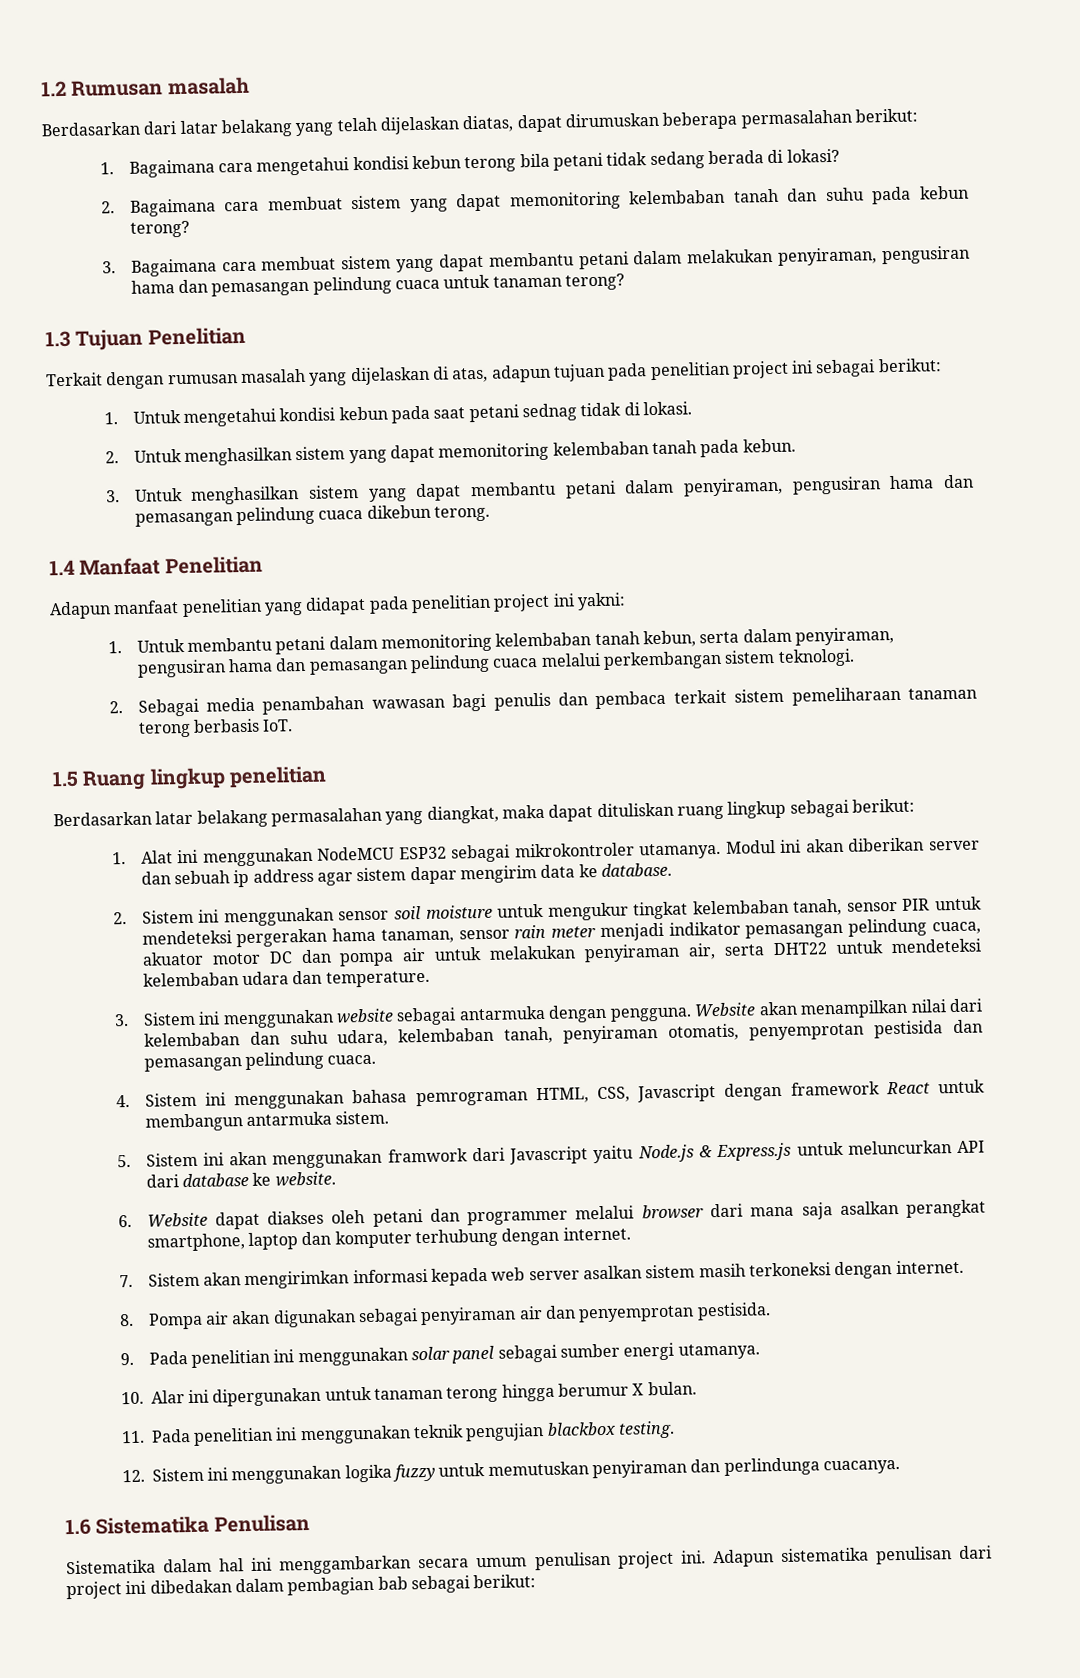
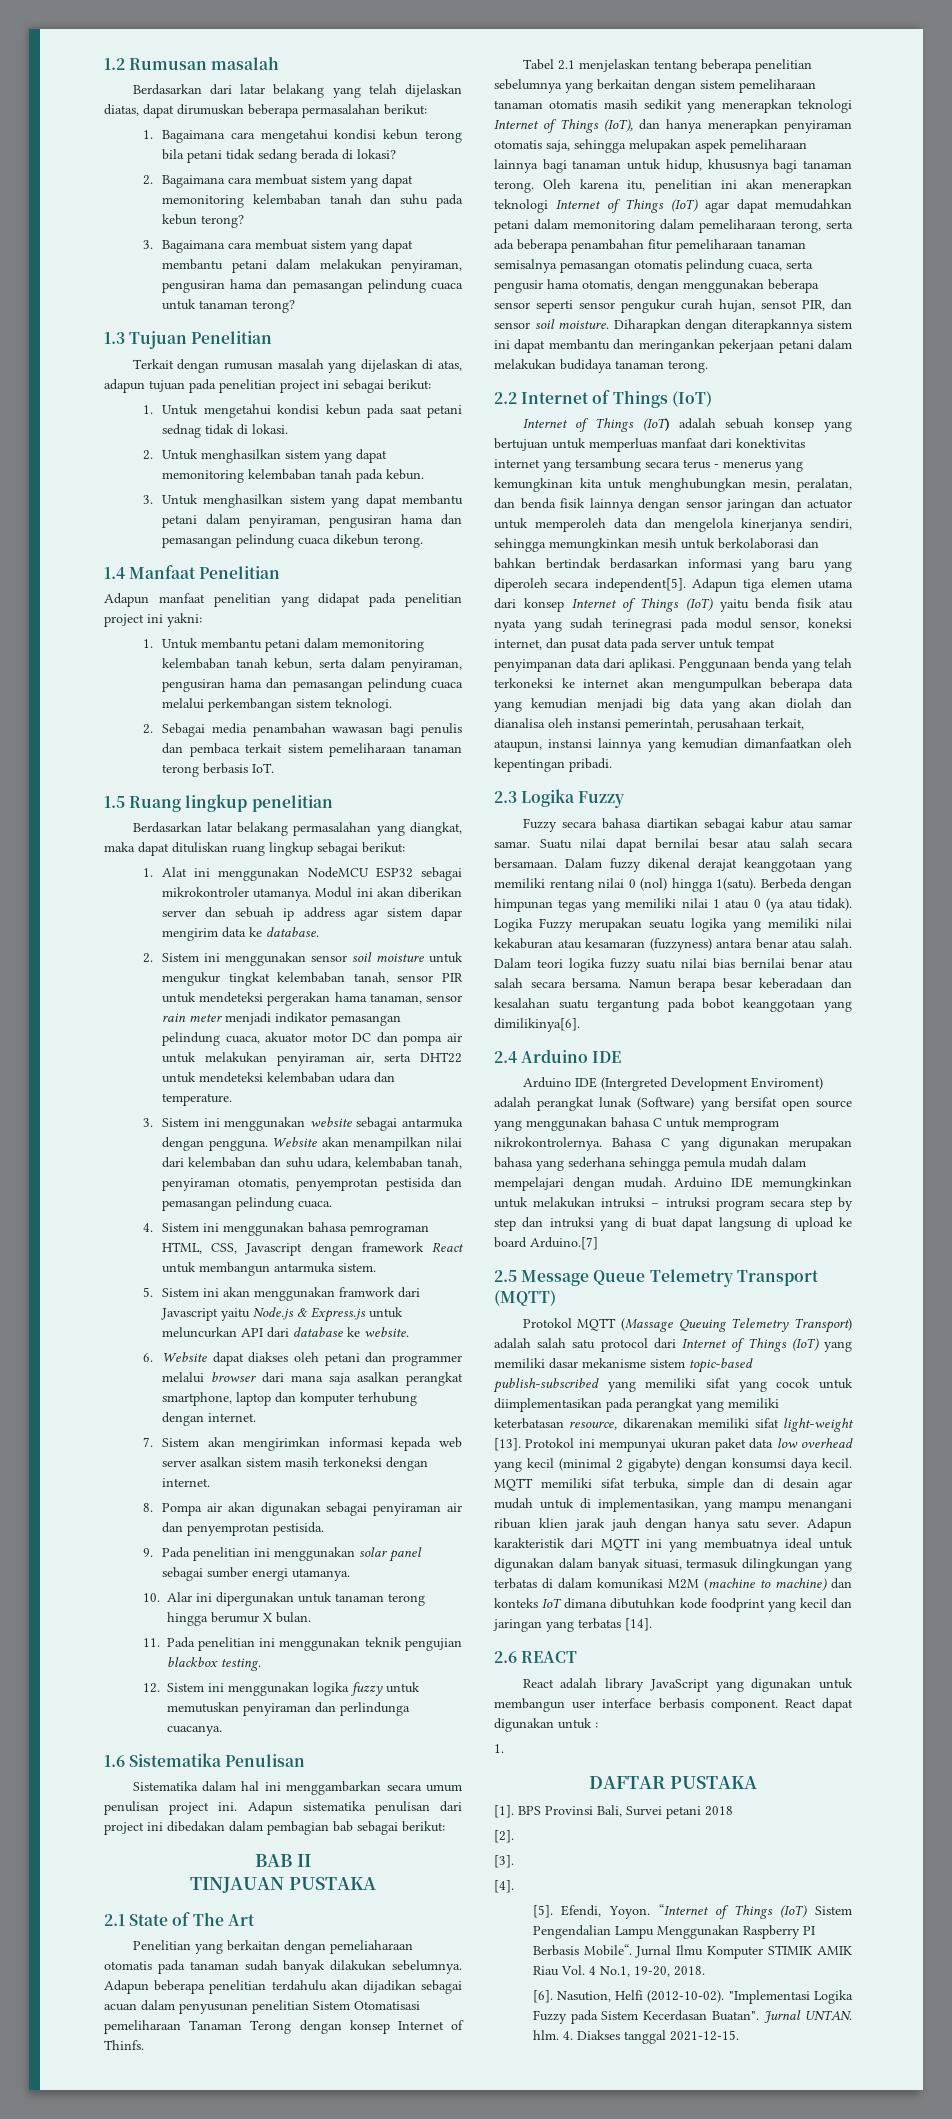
(537, 1581) none -> [255,1854,311,1867] [190,1877,376,1893] [104,1912,255,1926] [132,1940,413,1954] [104,1960,463,1974] [104,1980,462,1994] [104,2000,420,2014] [104,2020,464,2034] [104,2040,144,2050] [522,59,812,73] [494,79,816,93] [494,99,852,113] [494,119,852,133] [494,139,807,153] [494,159,852,173] [494,179,852,193] [494,199,852,213] [494,219,853,233] [494,239,806,253] [494,259,813,273] [494,279,819,293] [494,299,852,313] [494,319,852,333] [494,339,852,353] [494,359,708,373] [494,390,712,408] [522,417,852,432] [494,438,805,452] [494,458,803,472] [494,478,852,492] [494,498,852,512] [494,518,852,532] [494,538,819,552] [494,558,852,572] [494,578,853,592] [494,598,853,612] [494,618,852,632] [494,638,775,652] [494,658,852,672] [494,678,853,692] [494,698,852,712] [494,718,804,732] [494,738,852,752] [494,758,612,772] [494,789,625,808] [522,818,852,832] [494,838,853,852] [494,858,852,872] [494,878,852,892] [494,898,852,912] [494,918,852,932] [494,938,852,952] [494,958,853,972] [494,978,852,992] [494,998,852,1012] [494,1018,580,1032] [494,1049,622,1063] [522,1077,823,1091] [494,1097,852,1111] [494,1117,779,1131] [494,1137,852,1151] [494,1157,806,1171] [494,1177,852,1191] [494,1197,853,1211] [494,1217,852,1231] [494,1237,598,1250] [494,1269,819,1287] [494,1290,556,1306] [522,1318,852,1333] [494,1338,852,1352] [494,1358,753,1373] [493,1378,853,1393] [494,1398,779,1412] [494,1418,854,1432] [494,1438,853,1452] [494,1458,852,1472] [494,1478,852,1492] [494,1498,852,1512] [494,1518,852,1532] [494,1538,853,1552] [494,1558,852,1572] [494,1578,852,1591] [494,1598,852,1612] [493,1618,652,1632] [494,1651,578,1663] [522,1678,853,1692] [494,1698,853,1712] [494,1718,598,1732] [494,1744,504,1753] [589,1776,757,1789] [494,1805,733,1819] [494,1830,514,1843] [494,1855,514,1868] [494,1880,514,1893] [532,1904,852,1919] [532,1925,815,1939] [532,1944,852,1959] [532,1965,705,1977] [532,1990,853,2004] [532,2010,852,2024] [532,2030,739,2044] // BAB II // TINJAUAN PUSTAKA // 2.1 State of The Art // Penelitian yang berkaitan dengan pemeliaharaan otomatis pada tanaman sudah banyak dilakukan sebelumnya. Adapun beberapa penelitian terdahulu akan dijadikan sebagai acuan dalam penyusunan penelitian Sistem Otomatisasi pemeliharaan Tanaman Terong dengan konsep Internet of Thinfs. // Tabel 2.1 menjelaskan tentang beberapa penelitian sebelumnya yang berkaitan dengan sistem pemeliharaan tanaman otomatis masih sedikit yang menerapkan teknologi Internet of Things (IoT), dan hanya menerapkan penyiraman otomatis saja, sehingga melupakan aspek pemeliharaan lainnya bagi tanaman untuk hidup, khususnya bagi tanaman terong. Oleh karena itu, penelitian ini akan menerapkan teknologi Internet of Things (IoT) agar dapat memudahkan petani dalam memonitoring dalam pemeliharaan terong, serta ada beberapa penambahan fitur pemeliharaan tanaman semisalnya pemasangan otomatis pelindung cuaca, serta pengusir hama otomatis, dengan menggunakan beberapa sensor seperti sensor pengukur curah hujan, sensot PIR, dan sensor soil moisture. Diharapkan dengan diterapkannya sistem ini dapat membantu dan meringankan pekerjaan petani dalam melakukan budidaya tanaman terong. // 2.2 Internet of Things (IoT) // Internet of Things (IoT) adalah sebuah konsep yang bertujuan untuk memperluas manfaat dari konektivitas internet yang tersambung secara terus - menerus yang kemungkinan kita untuk menghubungkan mesin, peralatan, dan benda fisik lainnya dengan sensor jaringan dan actuator untuk memperoleh data dan mengelola kinerjanya sendiri, sehingga memungkinkan mesih untuk berkolaborasi dan bahkan bertindak berdasarkan informasi yang baru yang diperoleh secara independent[5]. Adapun tiga elemen utama dari konsep Internet of Things (IoT) yaitu benda fisik atau nyata yang sudah terinegrasi pada modul sensor, koneksi internet, dan pusat data pada server untuk tempat penyimpanan data dari aplikasi. Penggunaan benda yang telah terkoneksi ke internet akan mengumpulkan beberapa data yang kemudian menjadi big data yang akan diolah dan dianalisa oleh instansi pemerintah, perusahaan terkait, ataupun, instansi lainnya yang kemudian dimanfaatkan oleh kepentingan pribadi. // 2.3 Logika Fuzzy // Fuzzy secara bahasa diartikan sebagai kabur atau samar samar. Suatu nilai dapat bernilai besar atau salah secara bersamaan. Dalam fuzzy dikenal derajat keanggotaan yang memiliki rentang nilai 0 (nol) hingga 1(satu). Berbeda dengan himpunan tegas yang memiliki nilai 1 atau 0 (ya atau tidak). Logika Fuzzy merupakan seuatu logika yang memiliki nilai kekaburan atau kesamaran (fuzzyness) antara benar atau salah. Dalam teori logika fuzzy suatu nilai bias bernilai benar atau salah secara bersama. Namun berapa besar keberadaan dan kesalahan suatu tergantung pada bobot keanggotaan yang dimilikinya[6]. // 2.4 Arduino IDE // Arduino IDE (Intergreted Development Enviroment) adalah perangkat lunak (Software) yang bersifat open source yang menggunakan bahasa C untuk memprogram nikrokontrolernya. Bahasa C yang digunakan merupakan bahasa yang sederhana sehingga pemula mudah dalam mempelajari dengan mudah. Arduino IDE memungkinkan untuk melakukan intruksi – intruksi program secara step by step dan intruksi yang di buat dapat langsung di upload ke board Arduino.[7] // 2.5 Message Queue Telemetry Transport (MQTT) // Protokol MQTT (Massage Queuing Telemetry Transport) adalah salah satu protocol dari Internet of Things (IoT) yang memiliki dasar mekanisme sistem topic-based publish-subscribed yang memiliki sifat yang cocok untuk diimplementasikan pada perangkat yang memiliki keterbatasan resource, dikarenakan memiliki sifat light-weight [13]. Protokol ini mempunyai ukuran paket data low overhead yang kecil (minimal 2 gigabyte) dengan konsumsi daya kecil. MQTT memiliki sifat terbuka, simple dan di desain agar mudah untuk di implementasikan, yang mampu menangani ribuan klien jarak jauh dengan hanya satu sever. Adapun karakteristik dari MQTT ini yang membuatnya ideal untuk digunakan dalam banyak situasi, termasuk dilingkungan yang terbatas di dalam komunikasi M2M (machine to machine) dan konteks IoT dimana dibutuhkan kode foodprint yang kecil dan jaringan yang terbatas [14]. // 2.6 REACT // React adalah library JavaScript yang digunakan untuk membangun user interface berbasis component. React dapat digunakan untuk : // 1. // DAFTAR PUSTAKA // [1]. BPS Provinsi Bali, Survei petani 2018 // [2]. // [3]. // [4]. // [5]. Efendi, Yoyon. “Internet of Things (IoT) Sistem Pengendalian Lampu Menggunakan Raspberry PI Berbasis Mobile“. Jurnal Ilmu Komputer STIMIK AMIK Riau Vol. 4 No.1, 19-20, 2018. // [6]. Nasution, Helfi (2012-10-02). "Implementasi Logika Fuzzy pada Sistem Kecerdasan Buatan". Jurnal UNTAN. hlm. 4. Diakses tanggal 2021-12-15.

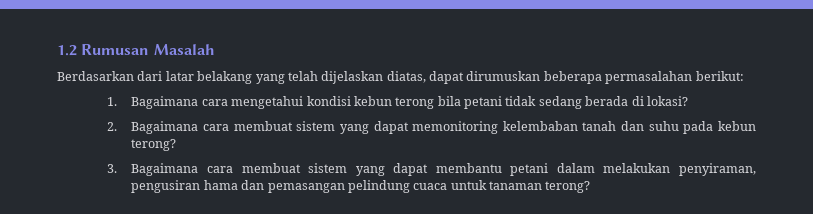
[211,56,280,70] masalah -> [153,44,215,55] Masalah
[104,331,273,349] [132,359,462,373] [104,379,431,393] [142,404,463,418] [161,424,288,438] [142,449,387,463] [161,469,424,483] [142,494,463,508] [161,514,463,528] [161,534,423,548] [104,565,281,579] [104,593,462,607] [104,613,202,627] [142,638,424,652] [161,658,463,672] [161,678,464,692] [161,698,392,712] [142,723,462,737] [161,743,462,757] [161,763,274,777] [104,794,333,812] [132,822,462,836] [104,842,405,856] [142,867,463,881] [161,887,463,901] [161,907,462,921] [161,927,319,941] [142,952,464,966] [161,972,463,986] [161,992,463,1006] [161,1012,401,1026] [161,1032,462,1046] [161,1052,463,1066] [161,1072,395,1083] [161,1093,232,1106] [142,1117,463,1131] [161,1137,462,1151] [161,1157,463,1169] [161,1177,462,1191] [161,1197,332,1211] [142,1222,429,1236] [161,1242,465,1256] [161,1262,376,1276] [142,1287,420,1301] [160,1307,403,1322] [161,1327,409,1338] [142,1352,463,1366] [161,1372,463,1386] [161,1392,417,1406] [161,1412,256,1426] [142,1437,462,1451] [161,1457,428,1471] [161,1478,210,1487] [142,1502,462,1516] [161,1522,324,1536] [142,1547,422,1562] [161,1567,350,1581] [142,1592,425,1606] [166,1612,311,1626] [142,1637,462,1651] [166,1657,261,1671] [142,1682,420,1696] [166,1702,410,1716] [166,1725,222,1736] [104,1753,306,1767] [132,1781,462,1795] [104,1801,462,1815] [104,1821,445,1835] [255,1854,311,1867] [190,1877,376,1893] [104,1912,255,1926] [132,1940,413,1954] [104,1960,463,1974] [104,1980,462,1994] [104,2000,420,2014] [104,2020,464,2034] [104,2040,144,2050] [522,59,812,73] [494,79,816,93] [494,99,852,113] [494,119,852,133] [494,139,807,153] [494,159,852,173] [494,179,852,193] [494,199,852,213] [494,219,853,233] [494,239,806,253] [494,259,813,273] [494,279,819,293] [494,299,852,313] [494,319,852,333] [494,339,852,353] [494,359,708,373] [494,390,712,408] [522,417,852,432] [494,438,805,452] [494,458,803,472] [494,478,852,492] [494,498,852,512] [494,518,852,532] [494,538,819,552] [494,558,852,572] [494,578,853,592] [494,598,853,612] [494,618,852,632] [494,638,775,652] [494,658,852,672] [494,678,853,692] [494,698,852,712] [494,718,804,732] [494,738,852,752] [494,758,612,772] [494,789,625,808] [522,818,852,832] [494,838,853,852] [494,858,852,872] [494,878,852,892] [494,898,852,912] [494,918,852,932] [494,938,852,952] [494,958,853,972] [494,978,852,992] [494,998,852,1012] [494,1018,580,1032] [494,1049,622,1063] [522,1077,823,1091] [494,1097,852,1111] [494,1117,779,1131] [494,1137,852,1151] [494,1157,806,1171] [494,1177,852,1191] [494,1197,853,1211] [494,1217,852,1231] [494,1237,598,1250] [494,1269,819,1287] [494,1290,556,1306] [522,1318,852,1333] [494,1338,852,1352] [494,1358,753,1373] [493,1378,853,1393] [494,1398,779,1412] [494,1418,854,1432] [494,1438,853,1452] [494,1458,852,1472] [494,1478,852,1492] [494,1498,852,1512] [494,1518,852,1532] [494,1538,853,1552] [494,1558,852,1572] [494,1578,852,1591] [494,1598,852,1612] [493,1618,652,1632] [494,1651,578,1663] [522,1678,853,1692] [494,1698,853,1712] [494,1718,598,1732] [494,1744,504,1753] [589,1776,757,1789] [494,1805,733,1819] [494,1830,514,1843] [494,1855,514,1868] [494,1880,514,1893] [532,1904,852,1919] [532,1925,815,1939] [532,1944,852,1959] [532,1965,705,1977] [532,1990,853,2004] [532,2010,852,2024] [532,2030,739,2044] // 1.3 Tujuan Penelitian // Terkait dengan rumusan masalah yang dijelaskan di atas, adapun tujuan pada penelitian project ini sebagai berikut: // 1. Untuk mengetahui kondisi kebun pada saat petani sednag tidak di lokasi. // 2. Untuk menghasilkan sistem yang dapat memonitoring kelembaban tanah pada kebun. // 3. Untuk menghasilkan sistem yang dapat membantu petani dalam penyiraman, pengusiran hama dan pemasangan pelindung cuaca dikebun terong. // 1.4 Manfaat Penelitian // Adapun manfaat penelitian yang didapat pada penelitian project ini yakni: // 1. Untuk membantu petani dalam memonitoring kelembaban tanah kebun, serta dalam penyiraman, pengusiran hama dan pemasangan pelindung cuaca melalui perkembangan sistem teknologi. // 2. Sebagai media penambahan wawasan bagi penulis dan pembaca terkait sistem pemeliharaan tanaman terong berbasis IoT. // 1.5 Ruang lingkup penelitian // Berdasarkan latar belakang permasalahan yang diangkat, maka dapat dituliskan ruang lingkup sebagai berikut: // 1. Alat ini menggunakan NodeMCU ESP32 sebagai mikrokontroler utamanya. Modul ini akan diberikan server dan sebuah ip address agar sistem dapar mengirim data ke database. // 2. Sistem ini menggunakan sensor soil moisture untuk mengukur tingkat kelembaban tanah, sensor PIR untuk mendeteksi pergerakan hama tanaman, sensor rain meter menjadi indikator pemasangan pelindung cuaca, akuator motor DC dan pompa air untuk melakukan penyiraman air, serta DHT22 untuk mendeteksi kelembaban udara dan temperature. // 3. Sistem ini menggunakan website sebagai antarmuka dengan pengguna. Website akan menampilkan nilai dari kelembaban dan suhu udara, kelembaban tanah, penyiraman otomatis, penyemprotan pestisida dan pemasangan pelindung cuaca. // 4. Sistem ini menggunakan bahasa pemrograman HTML, CSS, Javascript dengan framework React untuk membangun antarmuka sistem. // 5. Sistem ini akan menggunakan framwork dari Javascript yaitu Node.js & Express.js untuk meluncurkan API dari database ke website. // 6. Website dapat diakses oleh petani dan programmer melalui browser dari mana saja asalkan perangkat smartphone, laptop dan komputer terhubung dengan internet. // 7. Sistem akan mengirimkan informasi kepada web server asalkan sistem masih terkoneksi dengan internet. // 8. Pompa air akan digunakan sebagai penyiraman air dan penyemprotan pestisida. // 9. Pada penelitian ini menggunakan solar panel sebagai sumber energi utamanya. // 10. Alar ini dipergunakan untuk tanaman terong hingga berumur X bulan. // 11. Pada penelitian ini menggunakan teknik pengujian blackbox testing. // 12. Sistem ini menggunakan logika fuzzy untuk memutuskan penyiraman dan perlindunga cuacanya. // 1.6 Sistematika Penulisan // Sistematika dalam hal ini menggambarkan secara umum penulisan project ini. Adapun sistematika penulisan dari project ini dibedakan dalam pembagian bab sebagai berikut: // BAB II // TINJAUAN PUSTAKA // 2.1 State of The Art // Penelitian yang berkaitan dengan pemeliaharaan otomatis pada tanaman sudah banyak dilakukan sebelumnya. Adapun beberapa penelitian terdahulu akan dijadikan sebagai acuan dalam penyusunan penelitian Sistem Otomatisasi pemeliharaan Tanaman Terong dengan konsep Internet of Thinfs. // Tabel 2.1 menjelaskan tentang beberapa penelitian sebelumnya yang berkaitan dengan sistem pemeliharaan tanaman otomatis masih sedikit yang menerapkan teknologi Internet of Things (IoT), dan hanya menerapkan penyiraman otomatis saja, sehingga melupakan aspek pemeliharaan lainnya bagi tanaman untuk hidup, khususnya bagi tanaman terong. Oleh karena itu, penelitian ini akan menerapkan teknologi Internet of Things (IoT) agar dapat memudahkan petani dalam memonitoring dalam pemeliharaan terong, serta ada beberapa penambahan fitur pemeliharaan tanaman semisalnya pemasangan otomatis pelindung cuaca, serta pengusir hama otomatis, dengan menggunakan beberapa sensor seperti sensor pengukur curah hujan, sensot PIR, dan sensor soil moisture. Diharapkan dengan diterapkannya sistem ini dapat membantu dan meringankan pekerjaan petani dalam melakukan budidaya tanaman terong. // 2.2 Internet of Things (IoT) // Internet of Things (IoT) adalah sebuah konsep yang bertujuan untuk memperluas manfaat dari konektivitas internet yang tersambung secara terus - menerus yang kemungkinan kita untuk menghubungkan mesin, peralatan, dan benda fisik lainnya dengan sensor jaringan dan actuator untuk memperoleh data dan mengelola kinerjanya sendiri, sehingga memungkinkan mesih untuk berkolaborasi dan bahkan bertindak berdasarkan informasi yang baru yang diperoleh secara independent[5]. Adapun tiga elemen utama dari konsep Internet of Things (IoT) yaitu benda fisik atau nyata yang sudah terinegrasi pada modul sensor, koneksi internet, dan pusat data pada server untuk tempat penyimpanan data dari aplikasi. Penggunaan benda yang telah terkoneksi ke internet akan mengumpulkan beberapa data yang kemudian menjadi big data yang akan diolah dan dianalisa oleh instansi pemerintah, perusahaan terkait, ataupun, instansi lainnya yang kemudian dimanfaatkan oleh kepentingan pribadi. // 2.3 Logika Fuzzy // Fuzzy secara bahasa diartikan sebagai kabur atau samar samar. Suatu nilai dapat bernilai besar atau salah secara bersamaan. Dalam fuzzy dikenal derajat keanggotaan yang memiliki rentang nilai 0 (nol) hingga 1(satu). Berbeda dengan himpunan tegas yang memiliki nilai 1 atau 0 (ya atau tidak). Logika Fuzzy merupakan seuatu logika yang memiliki nilai kekaburan atau kesamaran (fuzzyness) antara benar atau salah. Dalam teori logika fuzzy suatu nilai bias bernilai benar atau salah secara bersama. Namun berapa besar keberadaan dan kesalahan suatu tergantung pada bobot keanggotaan yang dimilikinya[6]. // 2.4 Arduino IDE // Arduino IDE (Intergreted Development Enviroment) adalah perangkat lunak (Software) yang bersifat open source yang menggunakan bahasa C untuk memprogram nikrokontrolernya. Bahasa C yang digunakan merupakan bahasa yang sederhana sehingga pemula mudah dalam mempelajari dengan mudah. Arduino IDE memungkinkan untuk melakukan intruksi – intruksi program secara step by step dan intruksi yang di buat dapat langsung di upload ke board Arduino.[7] // 2.5 Message Queue Telemetry Transport (MQTT) // Protokol MQTT (Massage Queuing Telemetry Transport) adalah salah satu protocol dari Internet of Things (IoT) yang memiliki dasar mekanisme sistem topic-based publish-subscribed yang memiliki sifat yang cocok untuk diimplementasikan pada perangkat yang memiliki keterbatasan resource, dikarenakan memiliki sifat light-weight [13]. Protokol ini mempunyai ukuran paket data low overhead yang kecil (minimal 2 gigabyte) dengan konsumsi daya kecil. MQTT memiliki sifat terbuka, simple dan di desain agar mudah untuk di implementasikan, yang mampu menangani ribuan klien jarak jauh dengan hanya satu sever. Adapun karakteristik dari MQTT ini yang membuatnya ideal untuk digunakan dalam banyak situasi, termasuk dilingkungan yang terbatas di dalam komunikasi M2M (machine to machine) dan konteks IoT dimana dibutuhkan kode foodprint yang kecil dan jaringan yang terbatas [14]. // 2.6 REACT // React adalah library JavaScript yang digunakan untuk membangun user interface berbasis component. React dapat digunakan untuk : // 1. // DAFTAR PUSTAKA // [1]. BPS Provinsi Bali, Survei petani 2018 // [2]. // [3]. // [4]. // [5]. Efendi, Yoyon. “Internet of Things (IoT) Sistem Pengendalian Lampu Menggunakan Raspberry PI Berbasis Mobile“. Jurnal Ilmu Komputer STIMIK AMIK Riau Vol. 4 No.1, 19-20, 2018. // [6]. Nasution, Helfi (2012-10-02). "Implementasi Logika Fuzzy pada Sistem Kecerdasan Buatan". Jurnal UNTAN. hlm. 4. Diakses tanggal 2021-12-15. -> (591, 187) none

